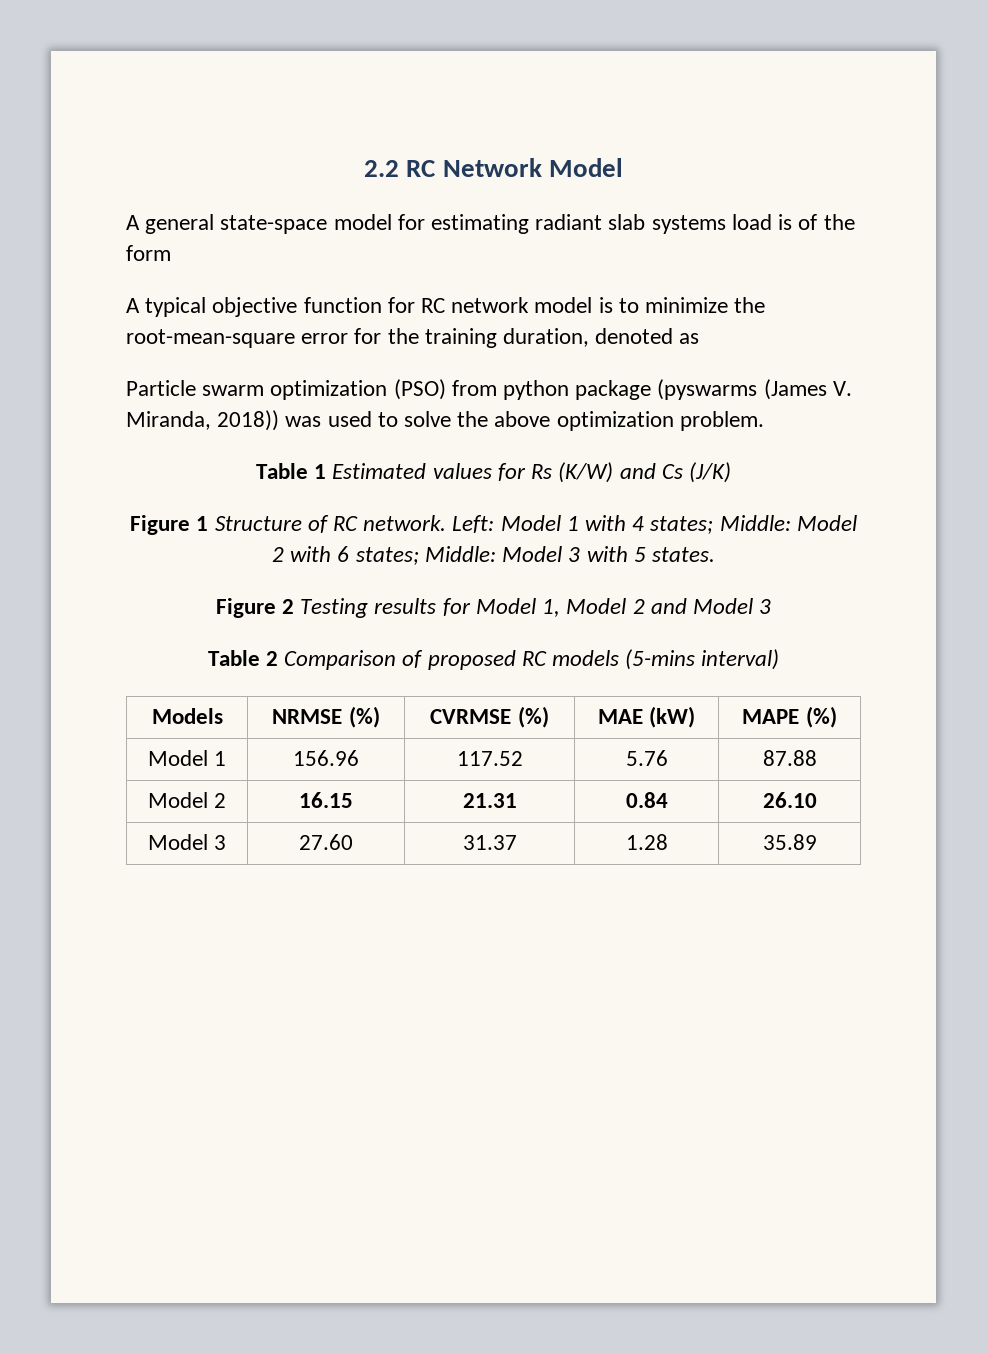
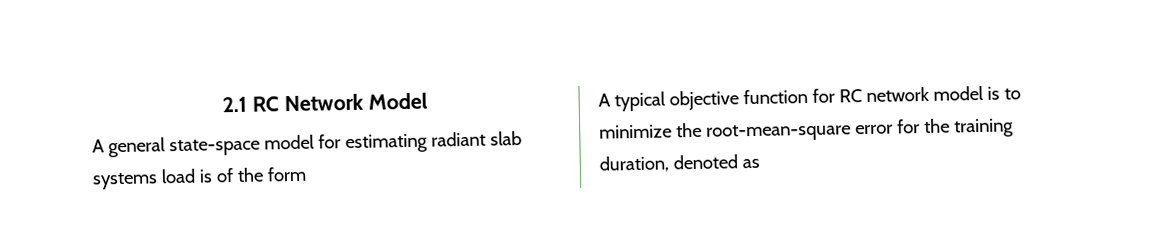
[364,160,400,177] 2.2 -> [222,96,248,113] 2.1
[126,379,852,400] [126,410,764,431] [256,462,731,483] [130,515,857,535] [272,546,715,565] [215,598,772,618] [207,649,780,670] [151,708,223,724] [272,706,380,728] [430,706,549,728] [597,706,696,728] [742,706,837,728] [147,750,227,766] [293,750,359,766] [456,751,523,766] [625,750,668,766] [762,750,817,766] [147,792,227,808] [299,792,353,808] [462,793,517,808] [625,792,668,808] [762,792,817,808] [147,834,227,850] [299,834,353,850] [462,835,517,850] [625,834,668,850] [762,834,817,850] // Particle swarm optimization (PSO) from python package (pyswarms (James V. Miranda, 2018)) was used to solve the above optimization problem. // Table 1 Estimated values for Rs (K/W) and Cs (J/K) // Figure 1 Structure of RC network. Left: Model 1 with 4 states; Middle: Model 2 with 6 states; Middle: Model 3 with 5 states. // Figure 2 Testing results for Model 1, Model 2 and Model 3 // Table 2 Comparison of proposed RC models (5-mins interval) // Models | NRMSE (%) | CVRMSE (%) | MAE (kW) | MAPE (%) // Model 1 | 156.96 | 117.52 | 5.76 | 87.88 // Model 2 | 16.15 | 21.31 | 0.84 | 26.10 // Model 3 | 27.60 | 31.37 | 1.28 | 35.89 -> (760, 163) none

